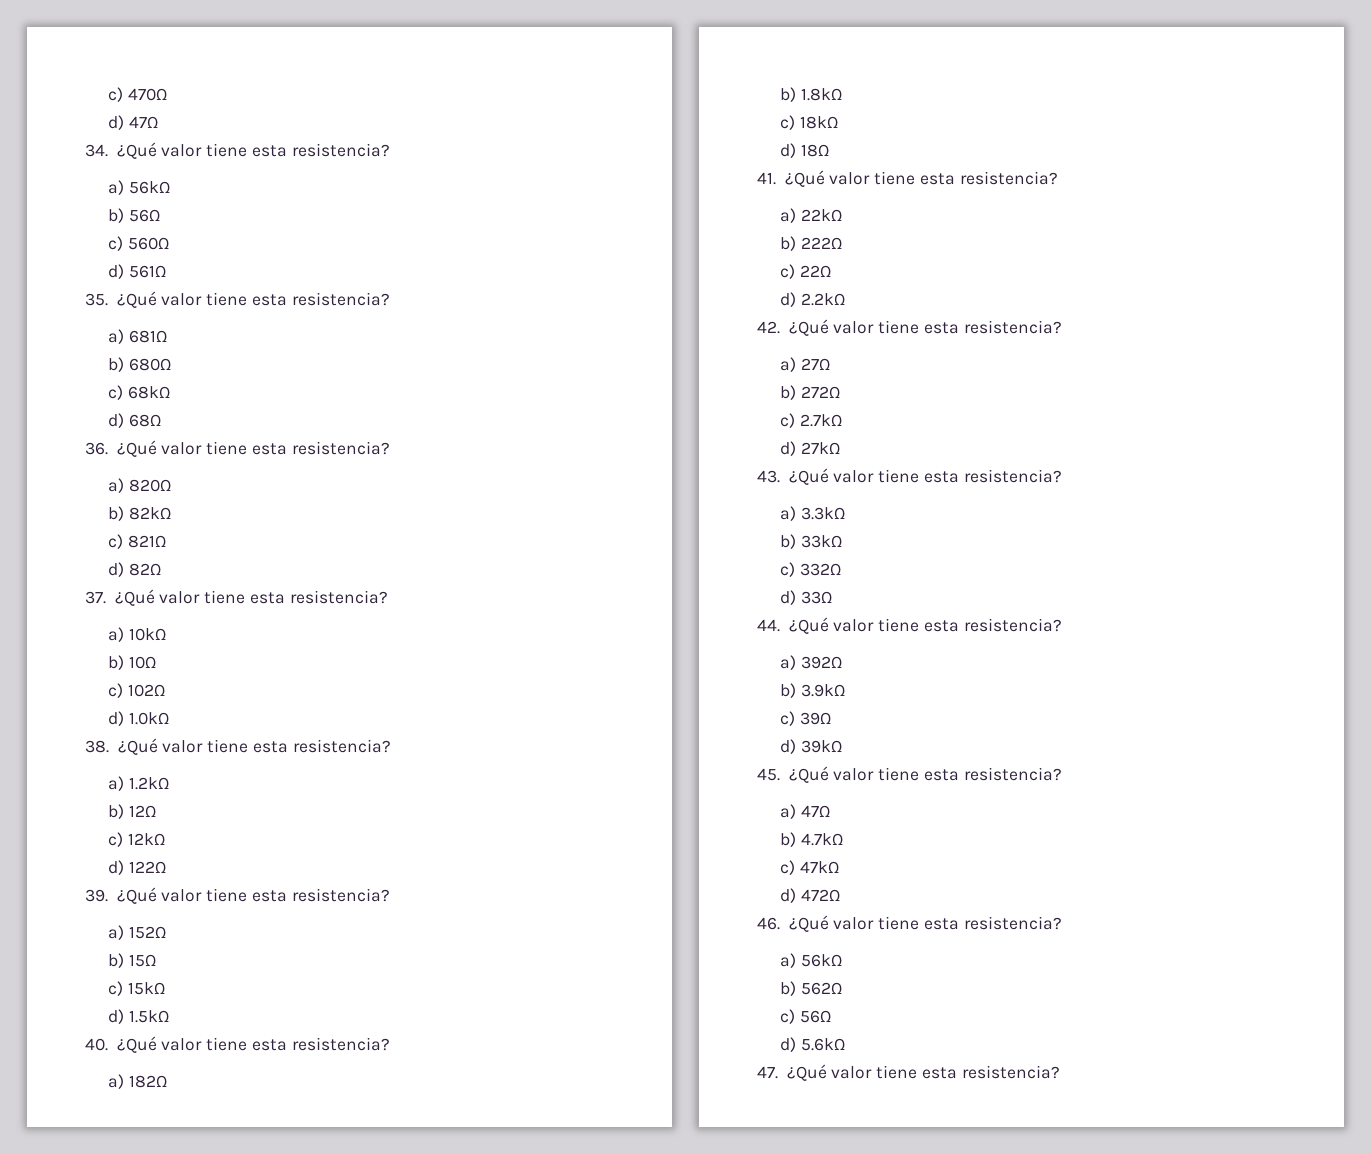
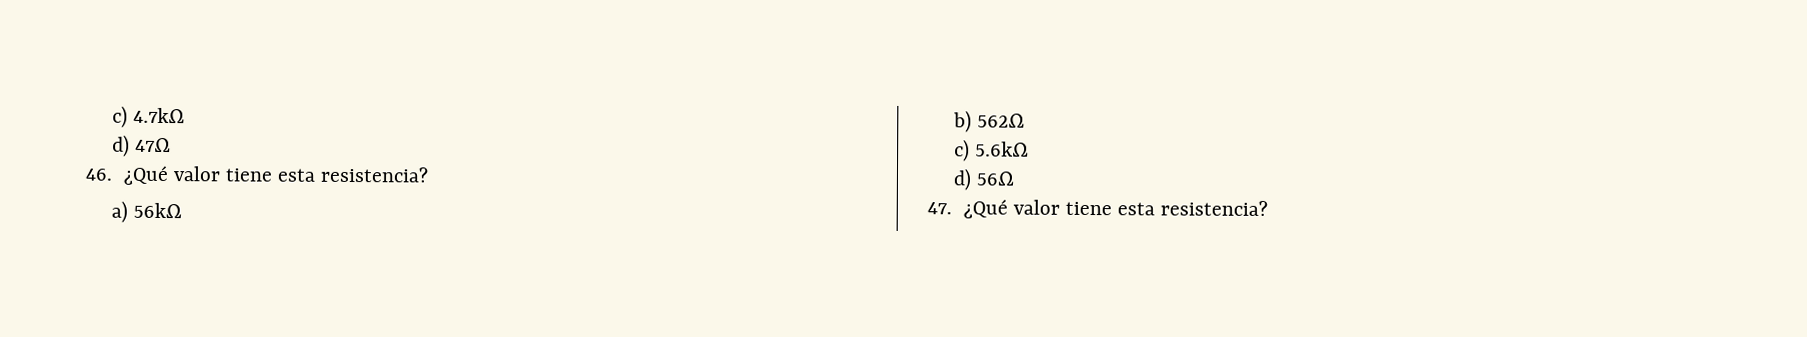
[107,87,167,102] c) 470Ω -> [111,105,186,128] c) 4.7kΩ
[85,142,390,159] [107,180,170,195] [107,208,160,223] [107,236,169,251] [107,264,166,279] [85,291,390,308] [107,329,167,344] [107,357,171,372] [107,385,170,400] [107,413,161,428] [85,440,390,457] [107,478,171,493] [107,506,171,521] [107,534,166,549] [107,562,161,577] [85,589,388,606] [107,627,166,642] [107,655,156,670] [107,683,165,698] [107,711,169,726] [85,738,391,755] [107,776,169,791] [107,804,156,819] [107,832,165,847] [107,860,166,875] [85,887,390,904] [107,925,166,940] [107,953,156,968] [107,981,165,996] [107,1009,169,1024] [85,1036,390,1053] [107,1074,167,1089] [779,87,842,102] [779,115,838,130] [779,143,829,158] [757,170,1058,187] [779,208,842,223] [779,236,842,251] [779,264,831,279] [779,292,845,307] [757,319,1062,336] [779,357,830,372] [779,385,840,400] [779,413,842,428] [779,441,840,456] [757,468,1062,485] [779,506,845,521] [779,534,842,549] [779,562,841,577] [779,590,832,605] [757,617,1062,634] [779,655,842,670] [779,683,845,698] [779,711,831,726] [779,739,842,754] [757,766,1062,783] [779,804,830,819] [779,832,843,847] [779,860,839,875] [779,888,840,903] [757,915,1062,932] [779,953,842,968] [779,981,842,996] [779,1009,831,1024] [779,1037,845,1052] [757,1064,1060,1081] 34. ¿Qué valor tiene esta resistencia? // a) 56kΩ // b) 56Ω // c) 560Ω // d) 561Ω // 35. ¿Qué valor tiene esta resistencia? // a) 681Ω // b) 680Ω // c) 68kΩ // d) 68Ω // 36. ¿Qué valor tiene esta resistencia? // a) 820Ω // b) 82kΩ // c) 821Ω // d) 82Ω // 37. ¿Qué valor tiene esta resistencia? // a) 10kΩ // b) 10Ω // c) 102Ω // d) 1.0kΩ // 38. ¿Qué valor tiene esta resistencia? // a) 1.2kΩ // b) 12Ω // c) 12kΩ // d) 122Ω // 39. ¿Qué valor tiene esta resistencia? // a) 152Ω // b) 15Ω // c) 15kΩ // d) 1.5kΩ // 40. ¿Qué valor tiene esta resistencia? // a) 182Ω // b) 1.8kΩ // c) 18kΩ // d) 18Ω // 41. ¿Qué valor tiene esta resistencia? // a) 22kΩ // b) 222Ω // c) 22Ω // d) 2.2kΩ // 42. ¿Qué valor tiene esta resistencia? // a) 27Ω // b) 272Ω // c) 2.7kΩ // d) 27kΩ // 43. ¿Qué valor tiene esta resistencia? // a) 3.3kΩ // b) 33kΩ // c) 332Ω // d) 33Ω // 44. ¿Qué valor tiene esta resistencia? // a) 392Ω // b) 3.9kΩ // c) 39Ω // d) 39kΩ // 45. ¿Qué valor tiene esta resistencia? // a) 47Ω // b) 4.7kΩ // c) 47kΩ // d) 472Ω // 46. ¿Qué valor tiene esta resistencia? // a) 56kΩ // b) 562Ω // c) 56Ω // d) 5.6kΩ // 47. ¿Qué valor tiene esta resistencia? -> [85,165,429,186] [110,200,183,223] [952,110,1026,133] [953,139,1030,162] [952,168,1015,191] [927,199,1269,219] 46. ¿Qué valor tiene esta resistencia? // a) 56kΩ // b) 562Ω // c) 5.6kΩ // d) 56Ω // 47. ¿Qué valor tiene esta resistencia?

